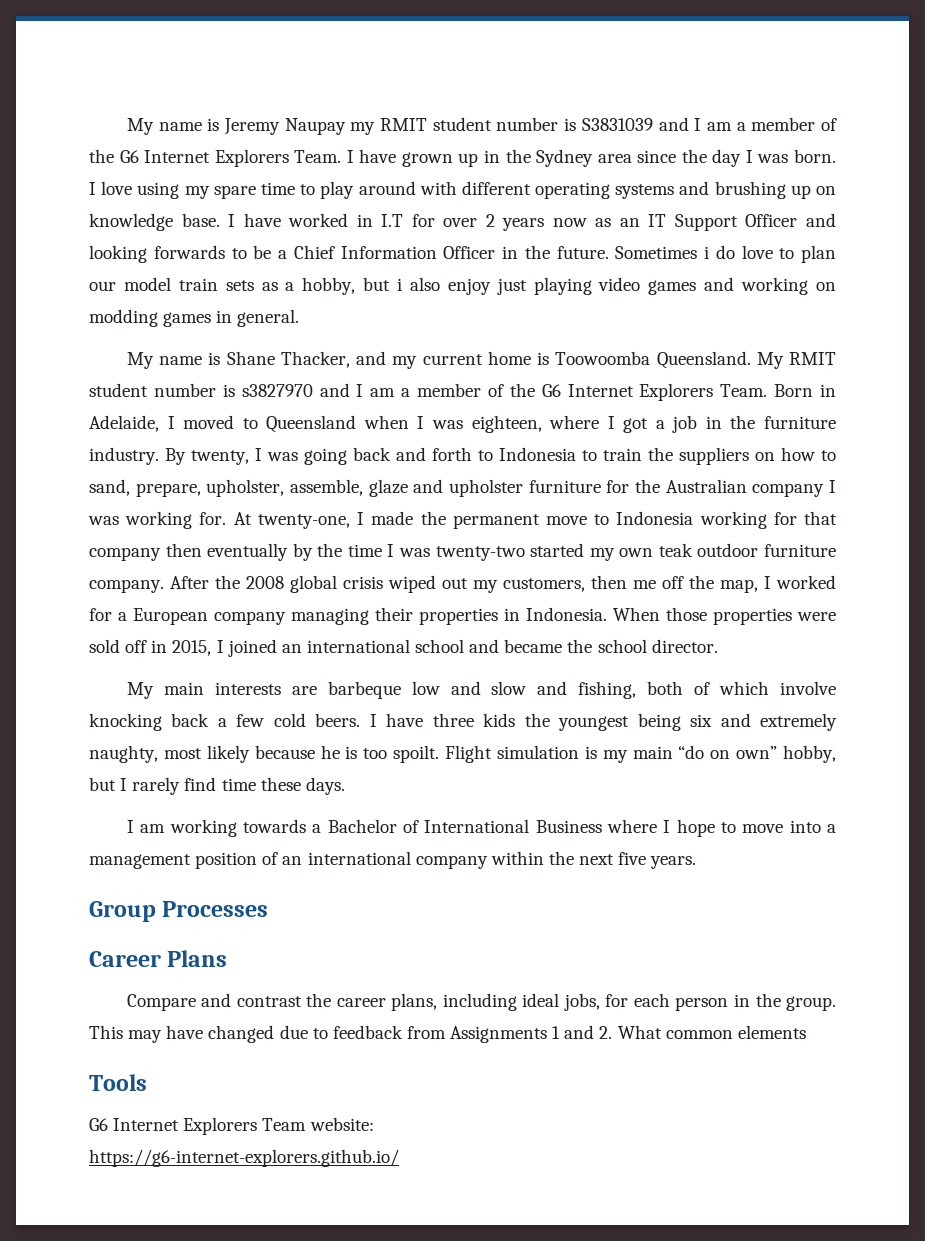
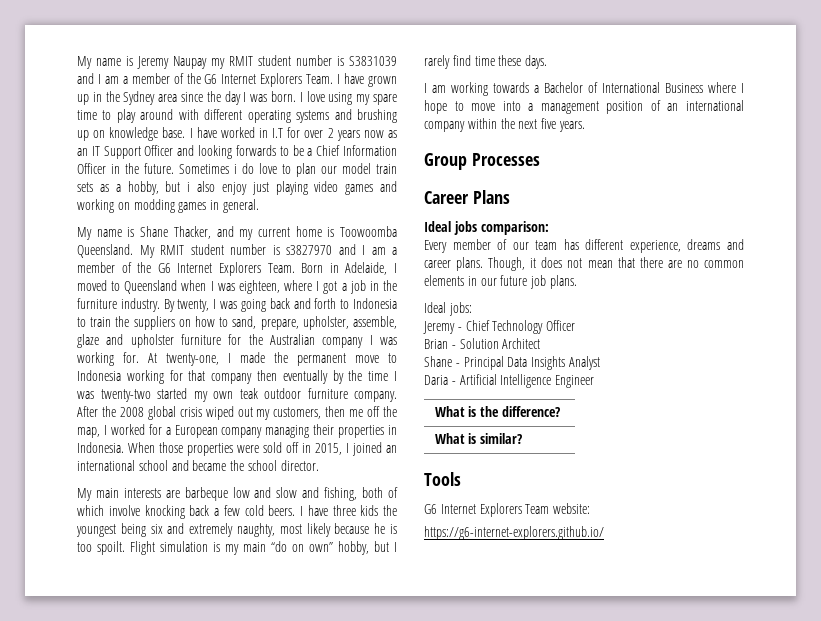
[126,993,836,1011] [89,1025,806,1043] Compare and contrast the career plans, including ideal jobs, for each person in the group. This may have changed due to feedback from Assignments 1 and 2. What common elements -> [424,221,549,235] [424,239,744,253] [424,257,744,271] [424,275,577,289] [424,302,472,316] [423,320,576,334] [424,338,541,349] [424,356,600,370] [424,374,595,388] [434,406,560,417] [434,433,523,444] Ideal jobs comparison: // Every member of our team has different experience, dreams and career plans. Though, it does not mean that there are no common elements in our future job plans. // Ideal jobs: // Jeremy - Chief Technology Officer // Brian - Solution Architect // Shane - Principal Data Insights Analyst // Daria - Artificial Intelligence Engineer // What is the difference? // What is similar?

